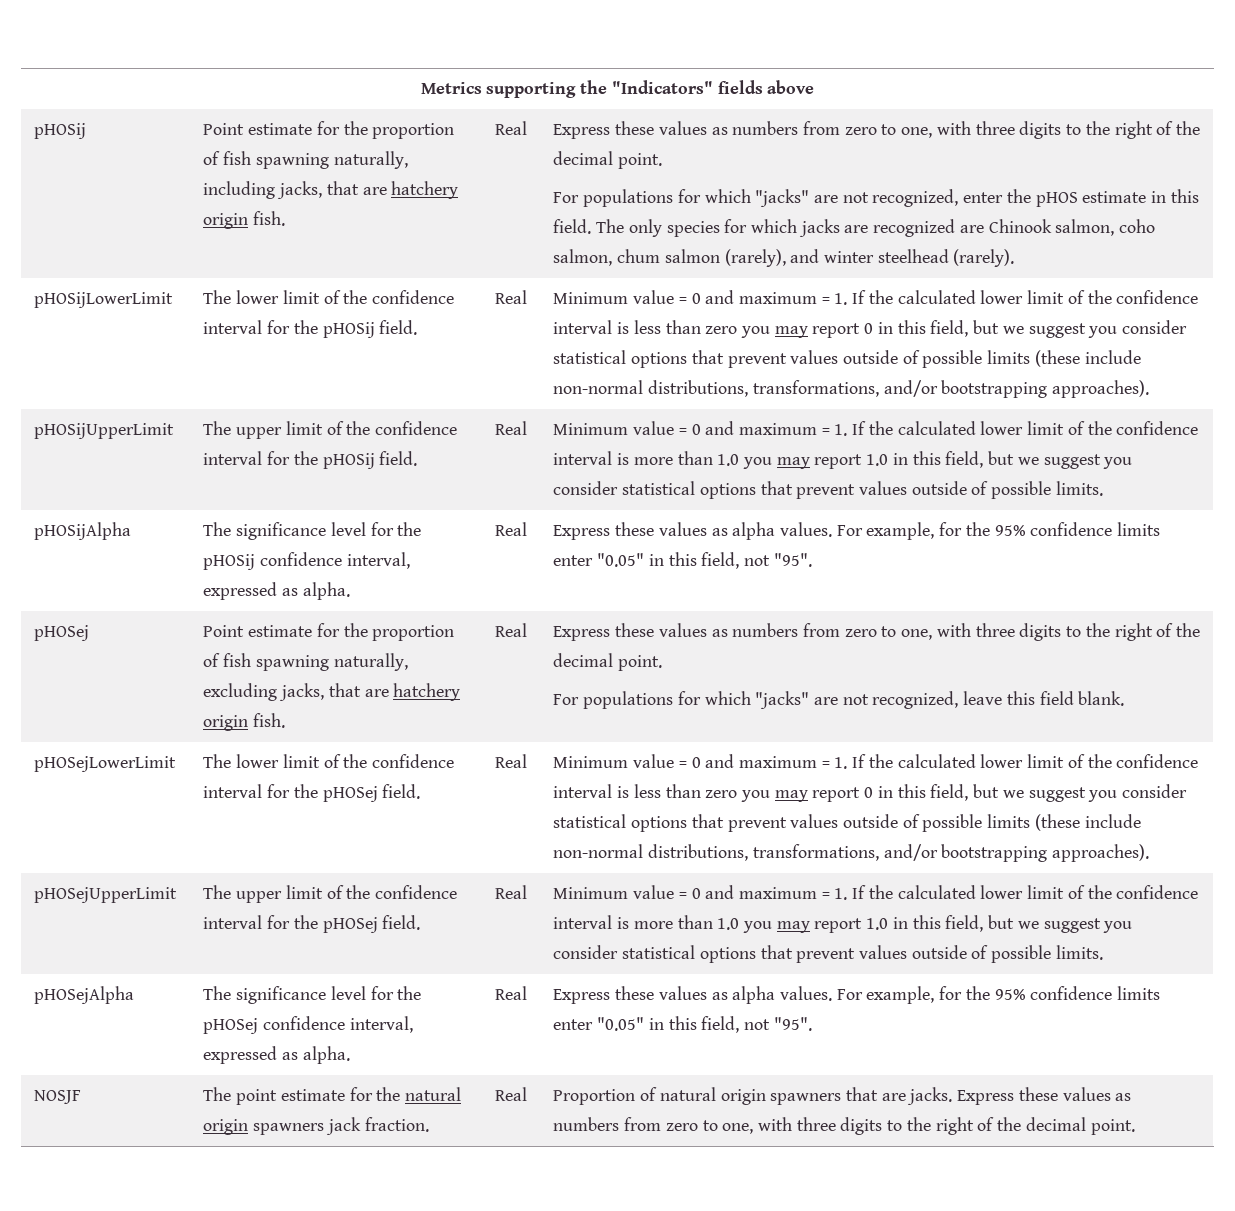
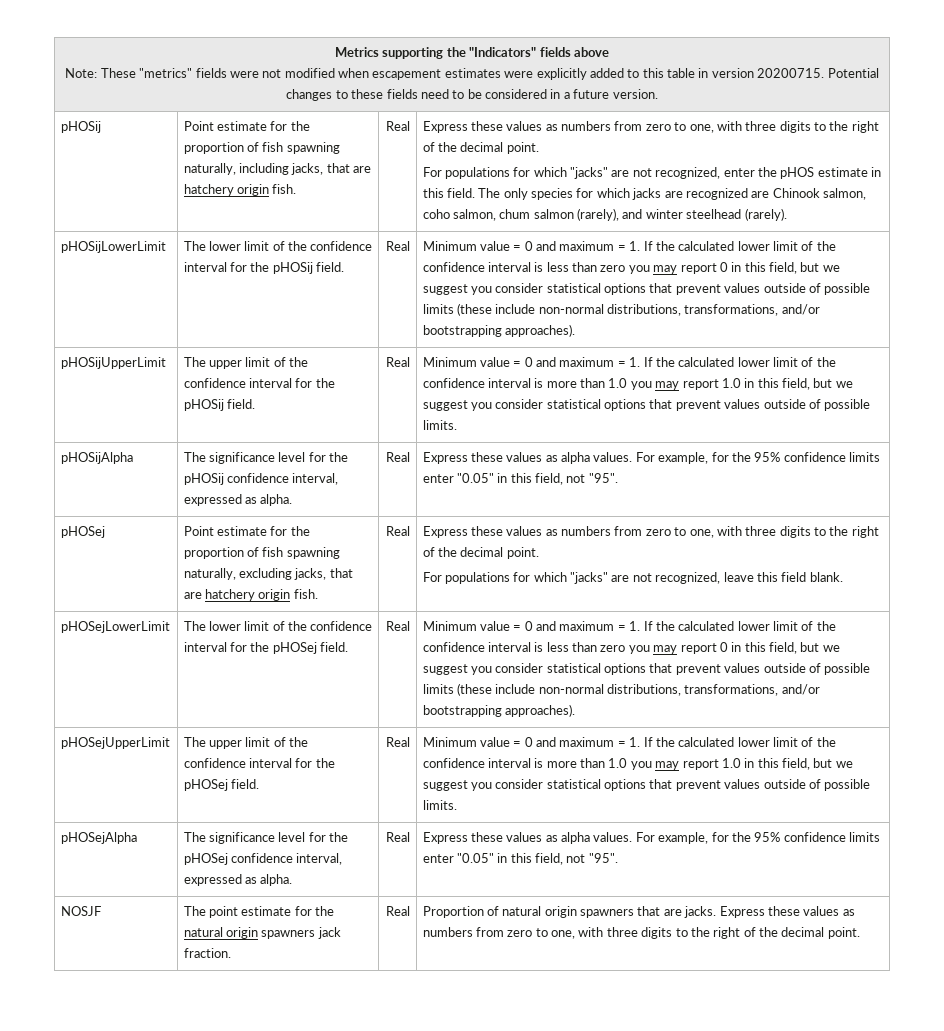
(815, 87) none -> [65,68,879,80] [286,89,658,101] // Note: These "metrics" fields were not modified when escapement estimates were explicitly added to this table in version 20200715. Potential changes to these fields need to be considered in a future version.

